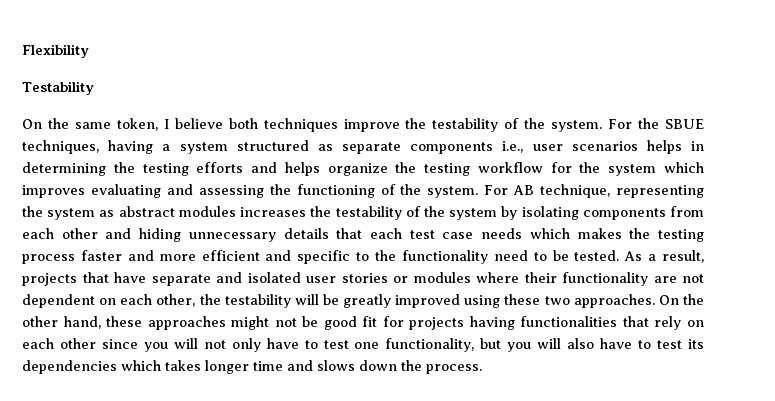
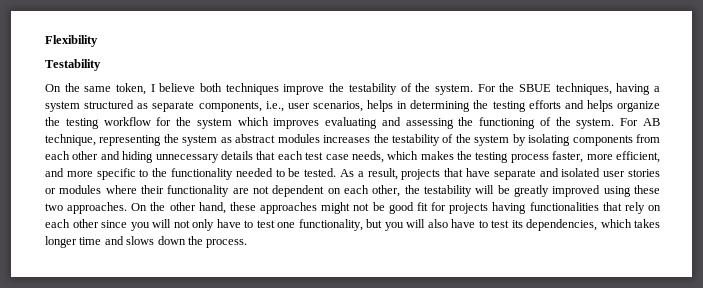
[410,142,494,154] components -> [198,101,262,112] components,
[571,141,638,151] scenarios -> [312,101,363,112] scenarios,
[481,228,523,239] needs -> [351,151,384,163] needs,
[80,250,292,261] faster and more efficient and -> [552,151,661,163] [45,168,93,177] faster, more efficient, and more
[493,250,528,261] need -> [235,168,273,177] needed
[22,360,117,374] dependencies -> [526,219,597,231] dependencies,

